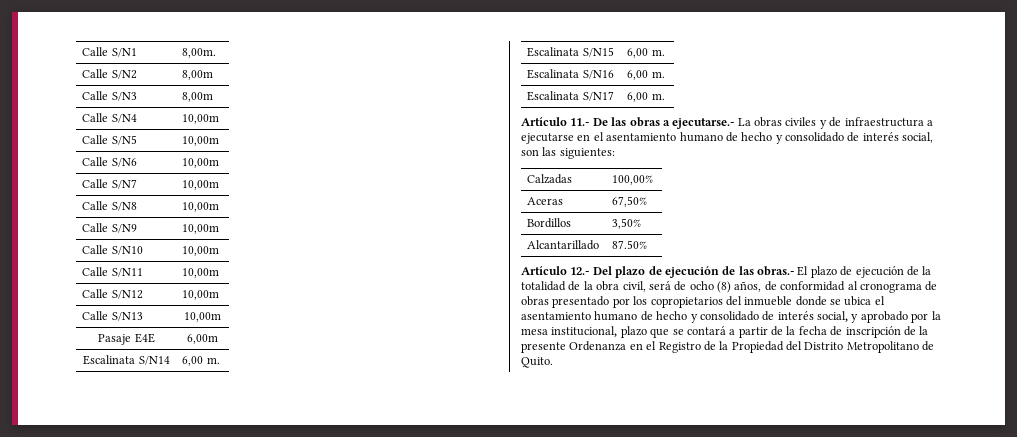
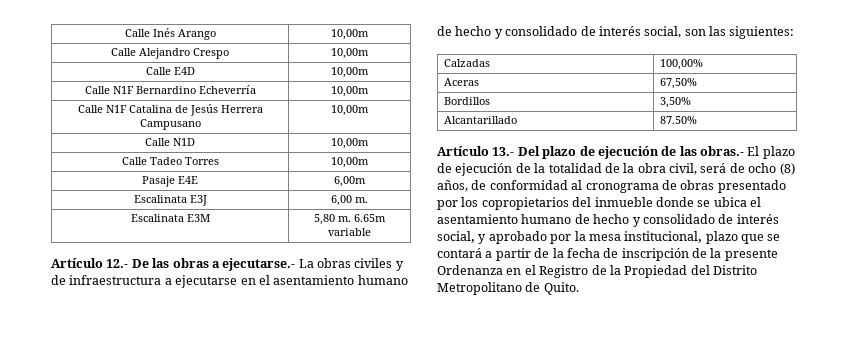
[82,47,137,57] [182,48,217,58] [82,69,137,79] [182,70,214,80] [82,91,137,101] [182,92,214,102] [82,113,137,123] [182,114,220,124] [82,135,137,145] [182,136,220,146] [82,157,137,167] [182,158,220,168] [82,179,137,189] [182,180,220,190] [82,201,137,211] [182,202,220,212] [82,223,137,233] [182,224,220,234] [82,245,143,255] [182,246,220,256] [82,267,143,277] [182,268,220,278] [82,289,143,299] [182,290,220,300] [82,311,143,321] Calle S/N1 | 8,00m. // Calle S/N2 | 8,00m // Calle S/N3 | 8,00m // Calle S/N4 | 10,00m // Calle S/N5 | 10,00m // Calle S/N6 | 10,00m // Calle S/N7 | 10,00m // Calle S/N8 | 10,00m // Calle S/N9 | 10,00m // Calle S/N10 | 10,00m // Calle S/N11 | 10,00m // Calle S/N12 | 10,00m // Calle S/N13 -> [124,28,216,40] [331,29,369,40] [111,48,229,59] [331,48,369,59] [145,67,195,75] [331,67,369,78] [84,85,256,94] [331,86,369,97] [77,104,263,116] [139,119,201,130] [331,105,369,116] [145,138,195,146] [331,138,369,149] [121,157,219,165] Calle Inés Arango | 10,00m // Calle Alejandro Crespo | 10,00m // Calle E4D | 10,00m // Calle N1F Bernardino Echeverría | 10,00m // Calle N1F Catalina de Jesús Herrera Campusano | 10,00m // Calle N1D | 10,00m // Calle Tadeo Torres
[138,356,170,365] [182,356,220,366] [527,47,614,57] [627,48,665,58] [527,69,614,79] [627,70,665,80] [527,91,614,101] [627,92,665,102] [521,117,590,126] S/N14 | 6,00 m. // Escalinata S/N15 | 6,00 m. // Escalinata S/N16 | 6,00 m. // Escalinata S/N17 | 6,00 m. // Artículo 11.- -> [189,195,207,206] [331,195,368,206] [130,214,210,222] [314,214,386,225] [328,228,371,236] [51,258,129,268] E3J | 6,00 m. // Escalinata E3M | 5,80 m. 6.65m variable // Artículo 12.-
[570,267,590,275] 12.- -> [492,147,515,156] 13.-

